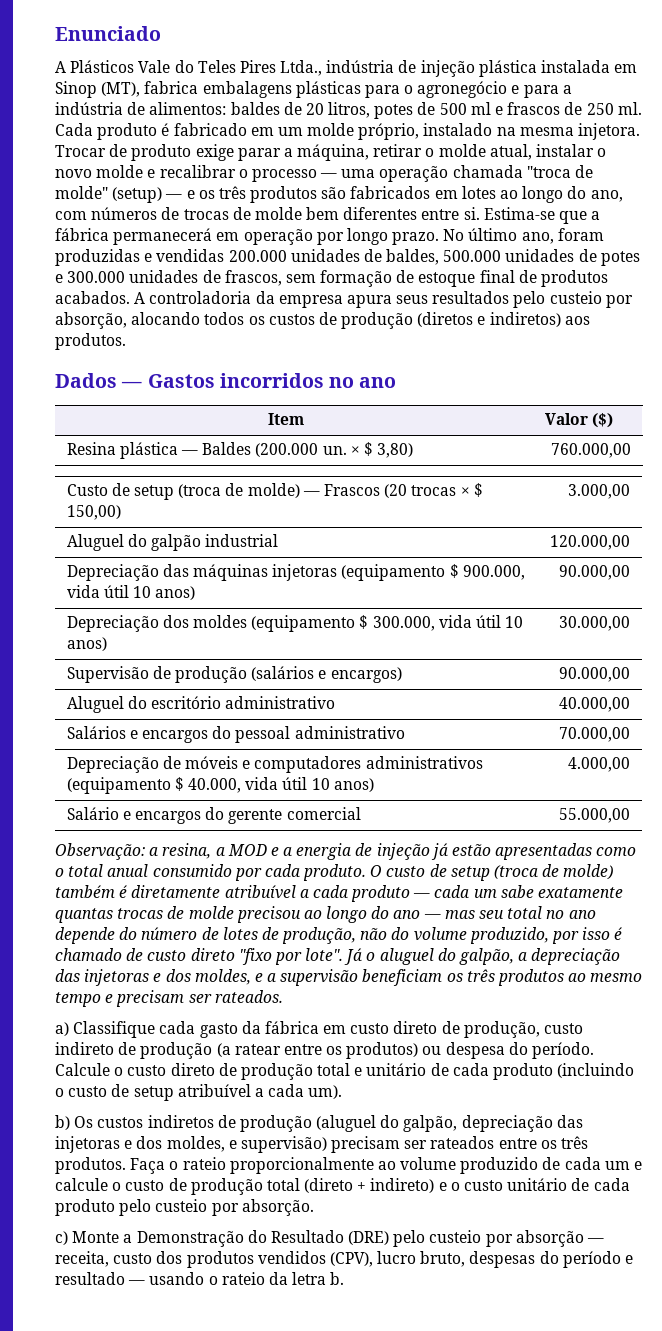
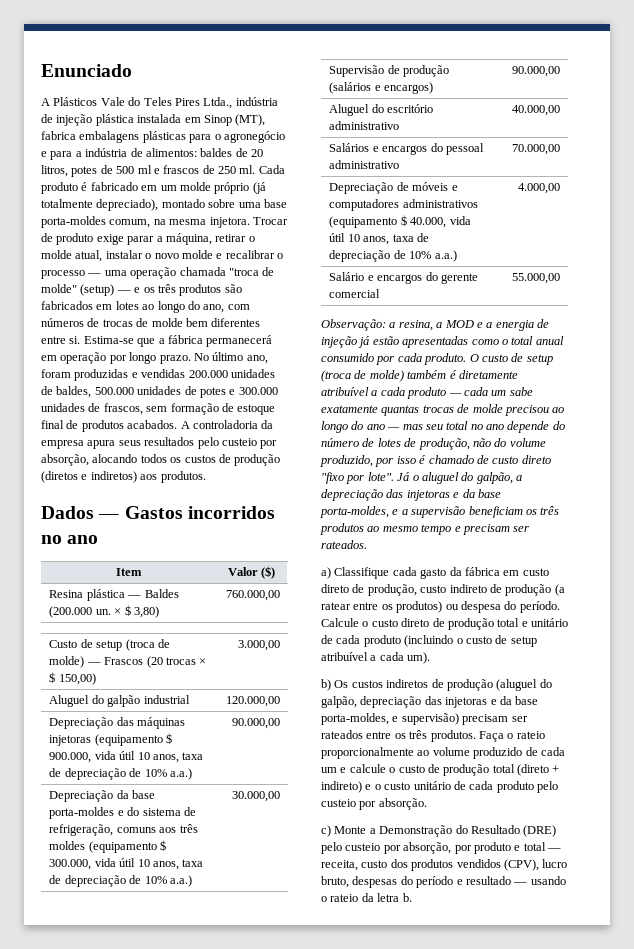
[358,123,493,140] próprio, instalado -> [214,182,266,194] [41,199,287,211] [41,216,151,228] próprio (já totalmente depreciado), montado sobre uma base porta-moldes comum,
[155,586,196,600] [559,565,631,580] [66,615,189,632] anos) | 90.000,00 // Depreciação dos -> [152,752,204,763] [49,768,192,780] [231,718,280,729] [49,790,156,802] [49,807,196,819] [49,824,198,836] anos, taxa de depreciação de 10% a.a.) | 90.000,00 // Depreciação da base porta-moldes e do sistema de refrigeração, comuns aos três
[66,637,107,651] anos) -> [152,859,204,870] [49,875,192,887] anos, taxa de depreciação de 10% a.a.)
[333,778,374,792] anos) -> [363,233,429,245] [329,250,457,262] anos, taxa de depreciação de 10% a.a.)
[165,969,251,985] dos moldes, -> [462,489,501,498] [320,506,389,518] da base porta-moldes,
[136,1136,225,1152] dos moldes, -> [499,696,539,705] [321,713,389,725] da base porta-moldes,
[515,1230,584,1247] absorção -> [403,842,546,854] absorção, por produto e total

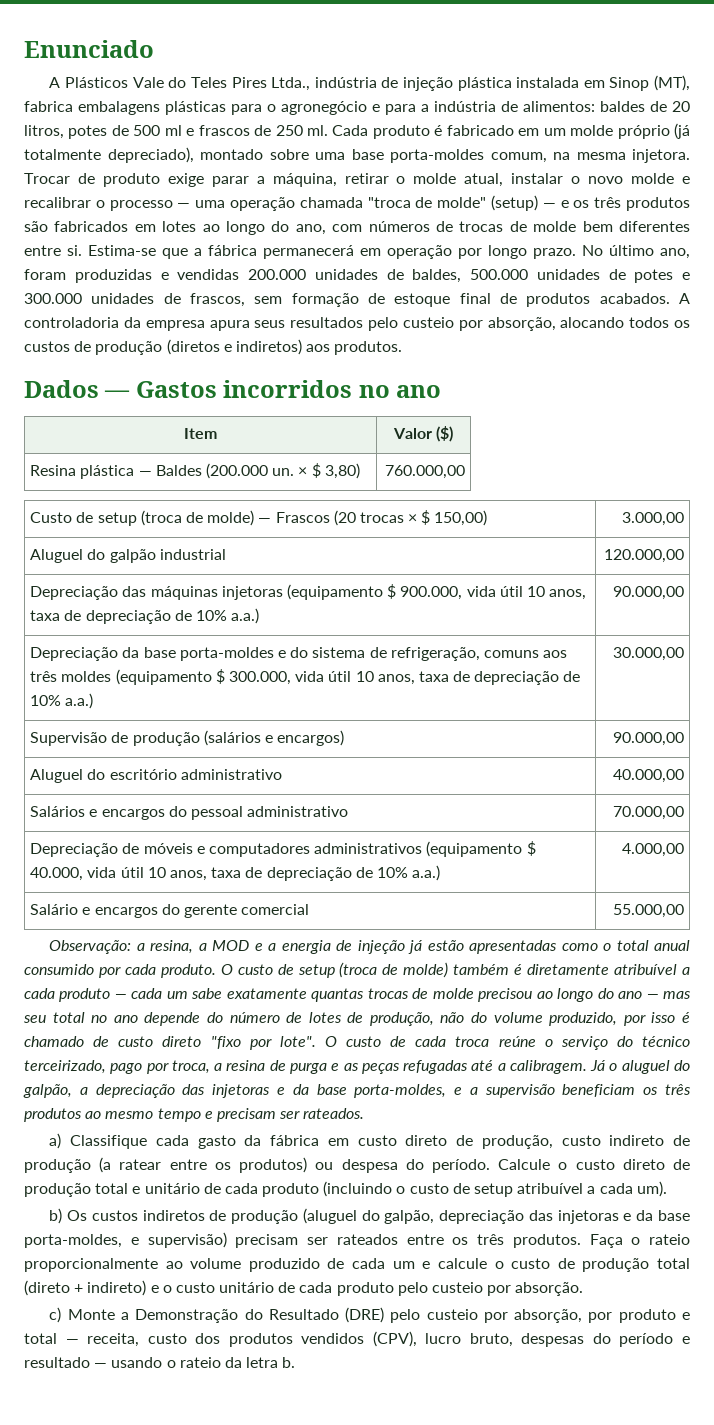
(394, 476) none -> [324,1036,690,1050] [24,1060,587,1074] O custo de cada troca reúne o serviço do técnico terceirizado, pago por troca, a resina de purga e as peças refugadas até a calibragem.

